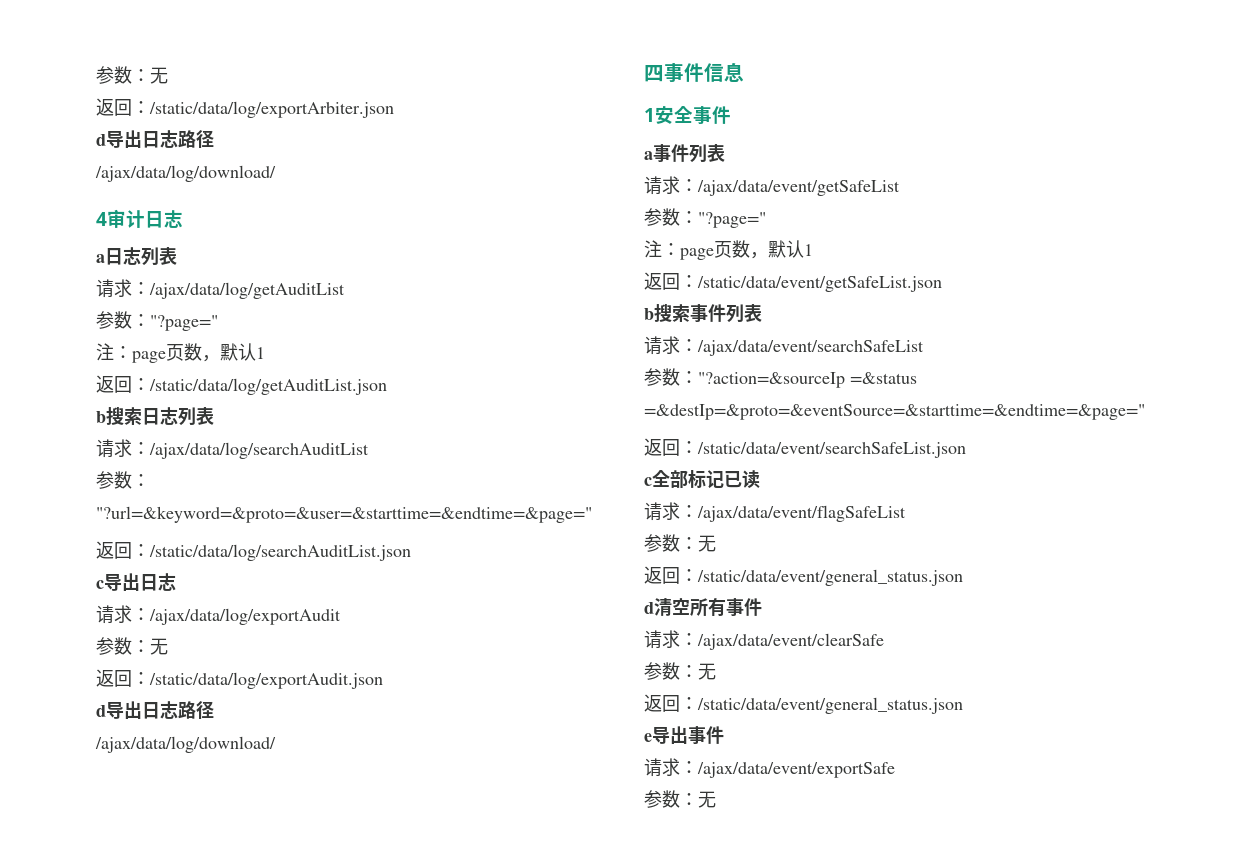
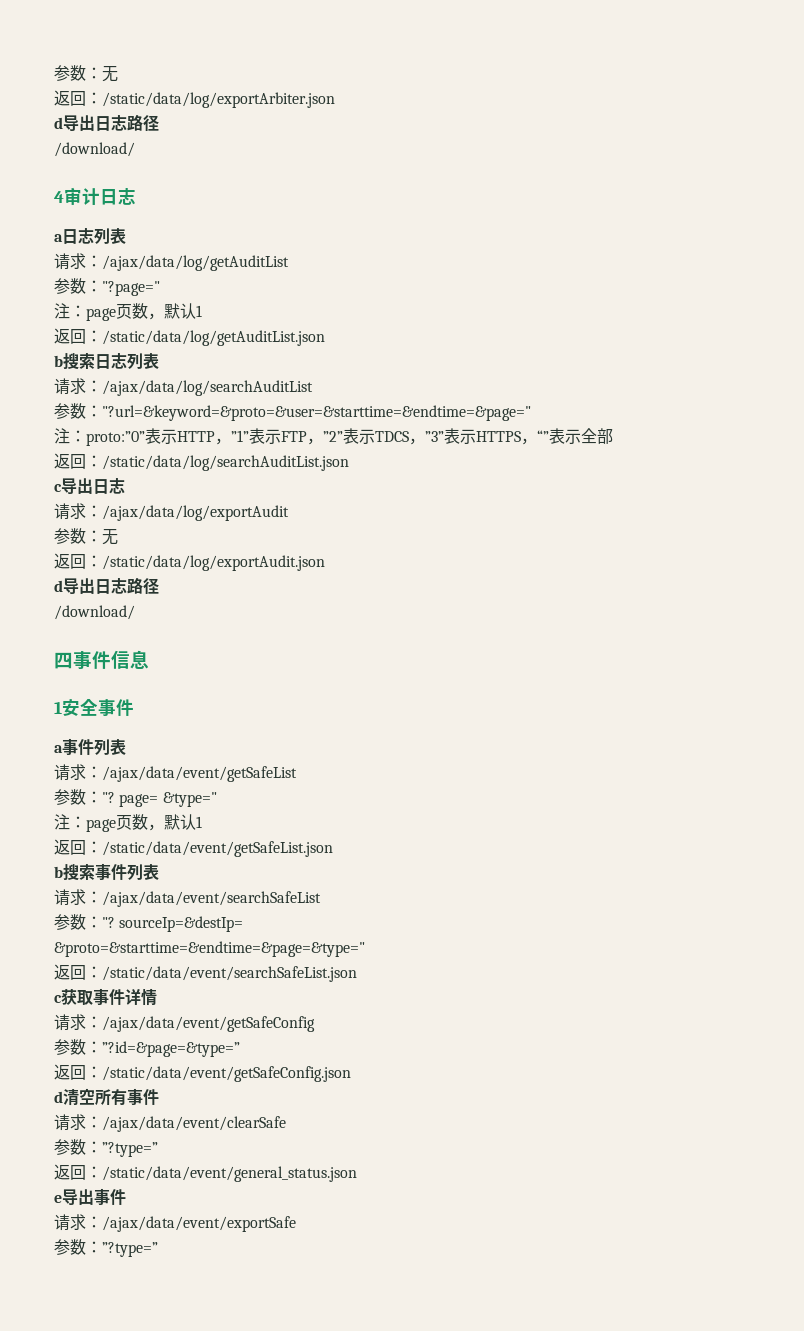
[95,165,276,182] /ajax/data/log/download/ -> [54,142,135,157] /download/
(592, 514) none -> [54,428,613,446] // 注：proto:”0”表示HTTP，”1”表示FTP，”2”表示TDCS，”3”表示HTTPS，“”表示全部
[95,736,276,753] /ajax/data/log/download/ -> [54,605,135,620] /download/
[698,212,766,228] "?page=" -> [102,792,217,807] "? page= &type="
[698,372,917,388] [644,404,1145,420] "?action=&sourceIp =&status =&destIp=&proto=&eventSource=&starttime=&endtime=&page=" -> [102,916,244,932] [54,941,365,957] "? sourceIp=&destIp= // &proto=&starttime=&endtime=&page=&type="
[652,470,760,489] [644,502,906,522] [644,534,716,552] [644,566,963,586] 全部标记已读 // 请求：/ajax/data/event/flagSafeList // 参数：无 // 返回：/static/data/event/general_status.json -> [61,988,157,1006] [54,1014,315,1032] [54,1039,240,1057] [54,1064,351,1082] 获取事件详情 // 请求：/ajax/data/event/getSafeConfig // 参数：”?id=&page=&type=” // 返回：/static/data/event/getSafeConfig.json
[698,663,716,680] 无 -> [102,1142,158,1157] ”?type=”
[698,791,716,808] 无 -> [102,1242,158,1257] ”?type=”

